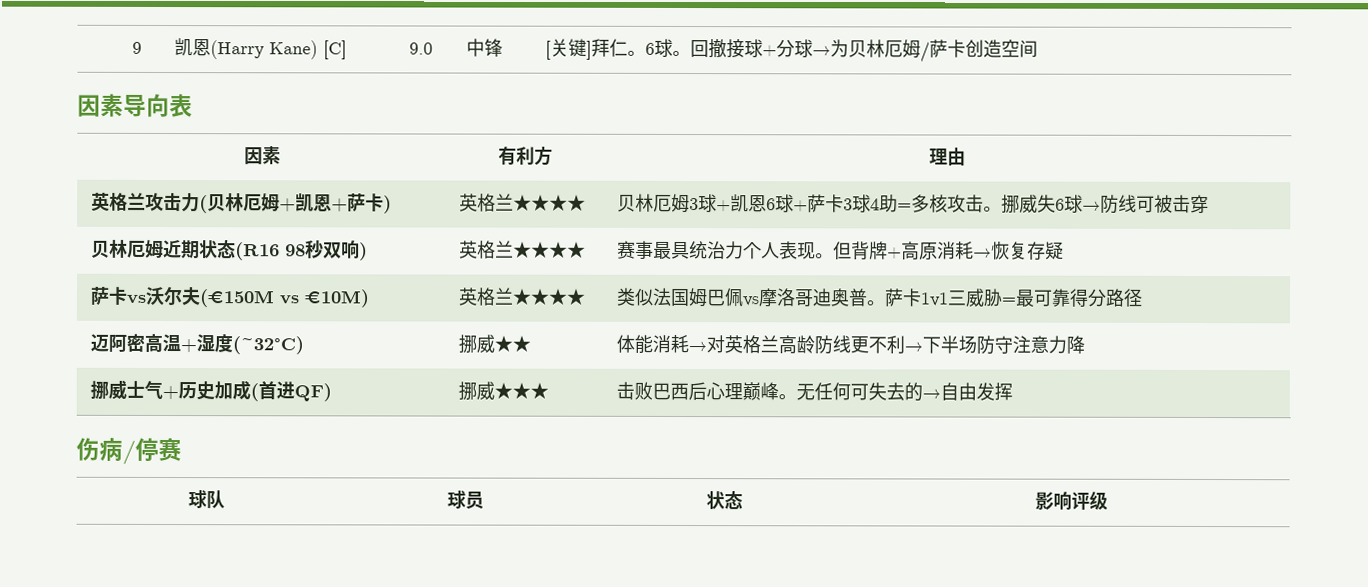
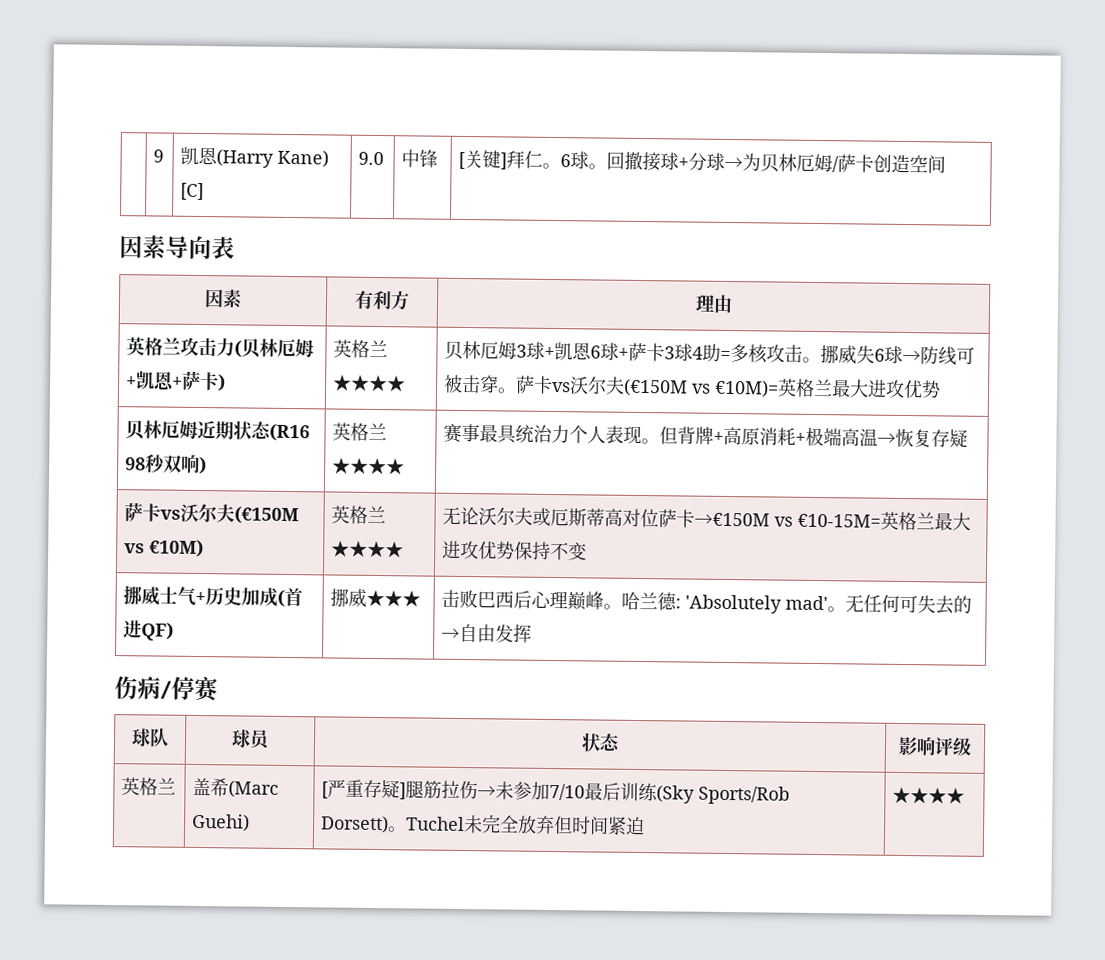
(1210, 204) none -> [497,375,942,399] 。萨卡vs沃尔夫(€150M vs €10M)=英格兰最大进攻优势
(975, 250) none -> [795,426,879,447] +极端高温
[616,287,1144,308] [90,333,305,355] [458,334,532,354] [616,334,1086,355] 类似法国姆巴佩vs摩洛哥迪奥普。萨卡1v1三威胁=最可靠得分路径 // 迈阿密高温+湿度(~32°C) | 挪威★★ | 体能消耗→对英格兰高龄防线更不利→下半场防守注意力降 -> [442,506,972,531] [442,540,588,561] 无论沃尔夫或厄斯蒂高对位萨卡→€150M vs €10-15M=英格兰最大进攻优势保持不变
(798, 397) none -> [621,591,847,614] 哈兰德: 'Absolutely mad'。
(1108, 500) none -> [121,777,177,796] [192,777,280,798] [191,813,251,832] [321,779,791,805] [320,814,646,836] [892,786,966,804] // 英格兰 | 盖希(Marc Guehi) | [严重存疑]腿筋拉伤→未参加7/10最后训练(Sky Sports/Rob Dorsett)。Tuchel未完全放弃但时间紧迫 | ★★★★

